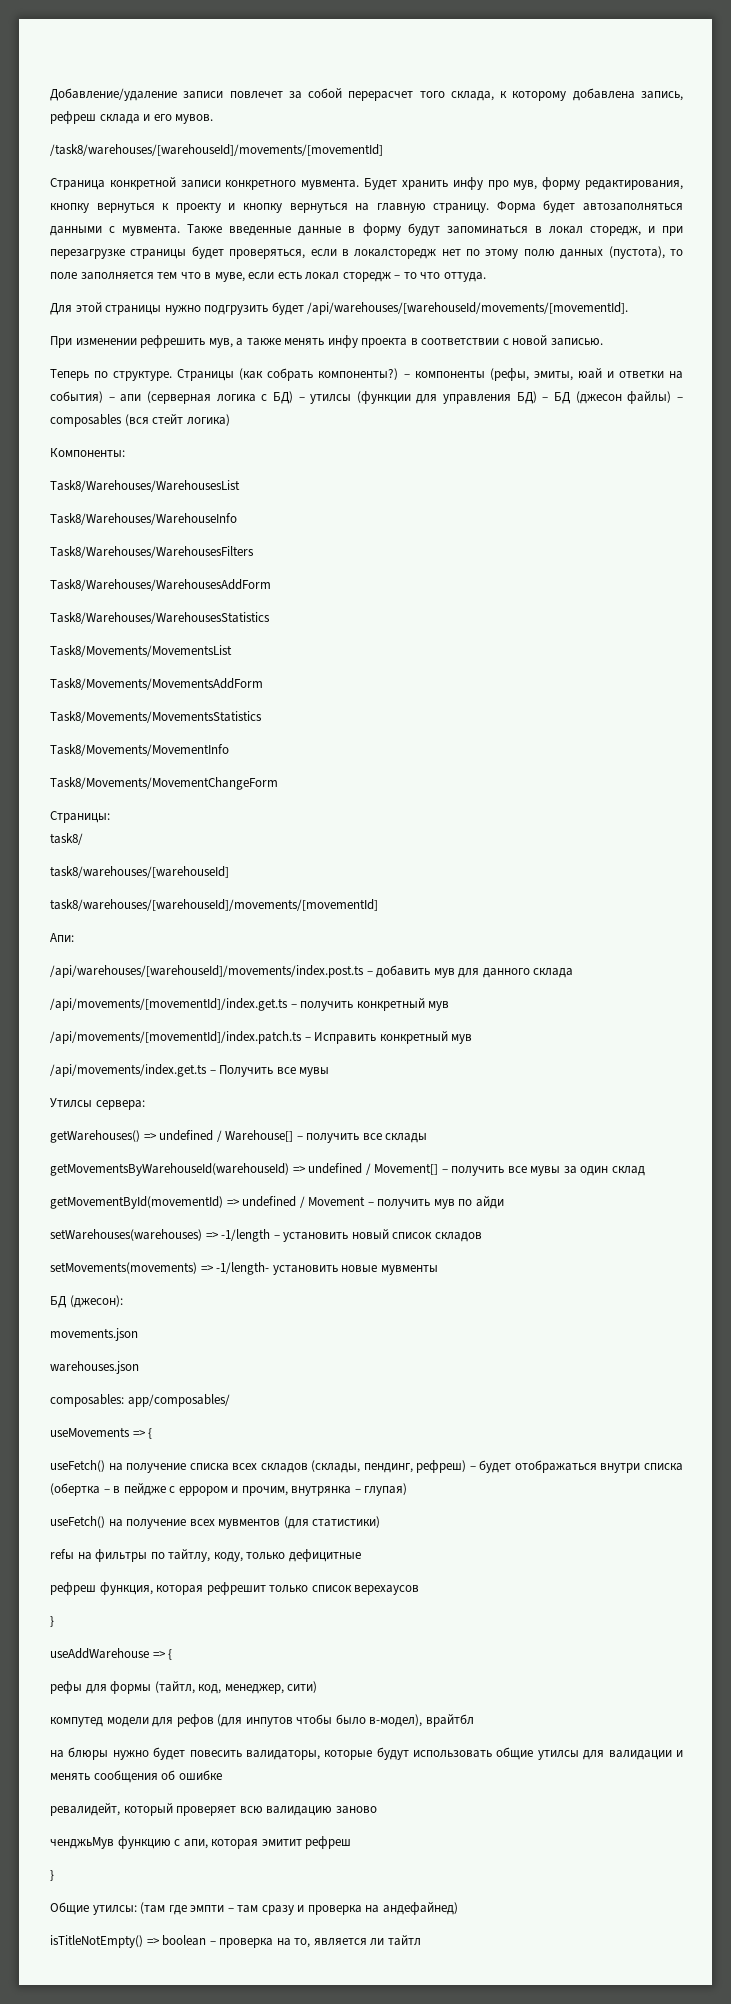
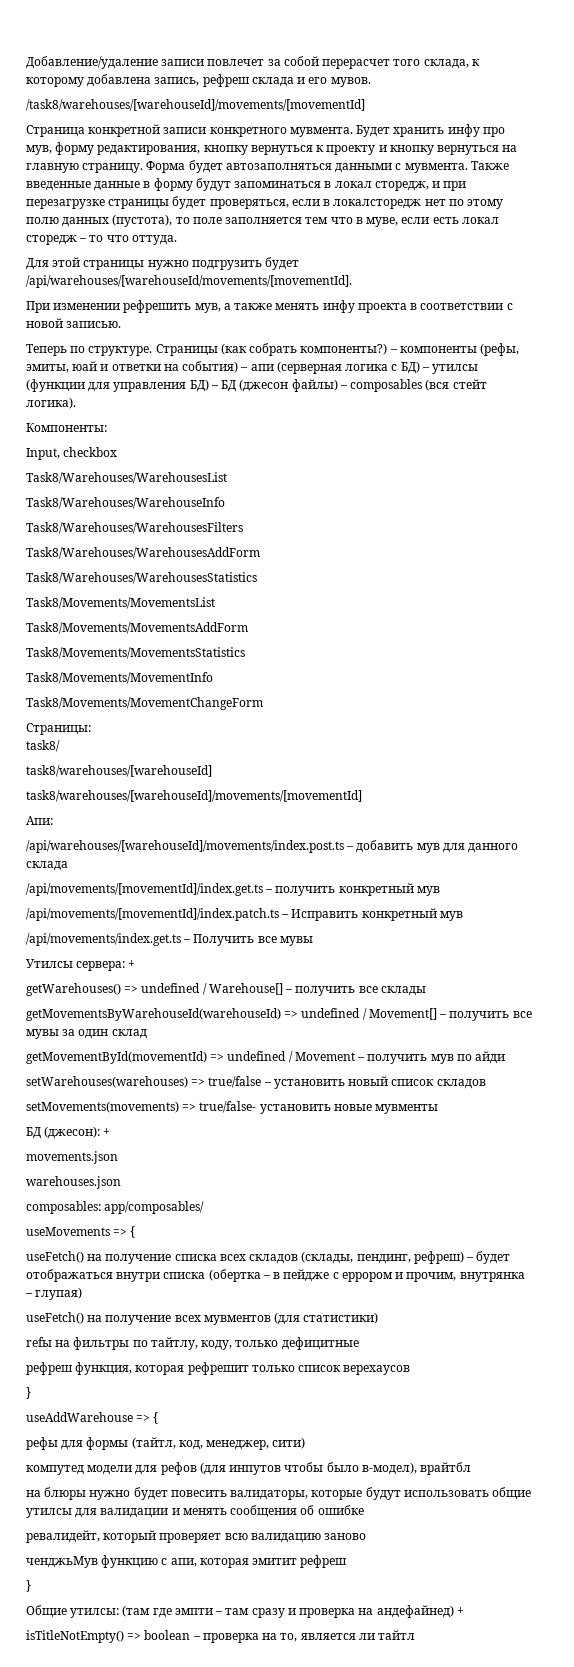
[186,414,230,426] логика) -> [26,397,76,409] логика).
(125, 452) none -> [26,447,118,460] // Input, checkbox
(145, 1105) none -> [128,960,136,968] +
[221,1229,271,1242] -1/length -> [208,1076,262,1088] true/false
[216,1262,270,1275] -1/length- -> [199,1101,257,1113] true/false-
(123, 1301) none -> [103,1128,111,1136] +
(458, 1908) none -> [456,1607,464,1615] +

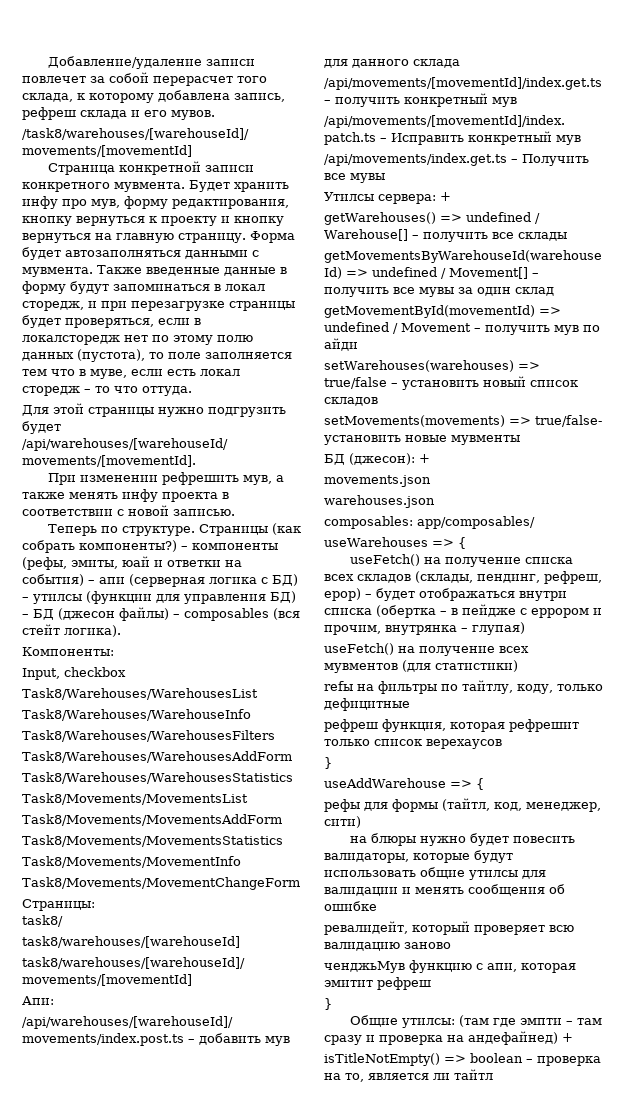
[26,1227,110,1236] useMovements -> [324,537,428,547] useWarehouses
[413,1251,464,1264] рефреш) -> [544,571,602,584] [324,588,361,601] рефреш, ерор)
[26,1462,472,1475] // компутед модели для рефов (для инпутов чтобы было в-модел), врайтбл -> (361, 822) none

